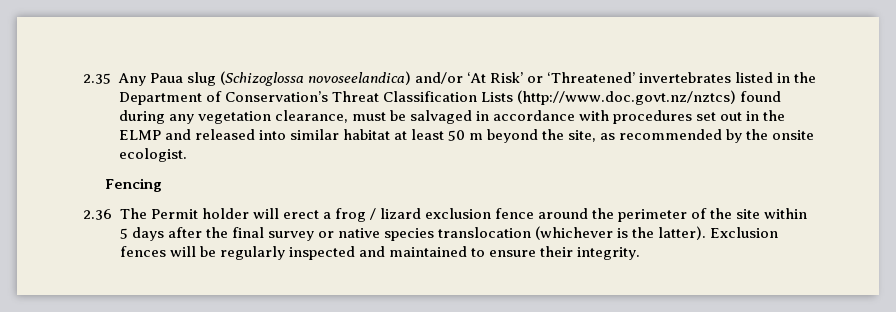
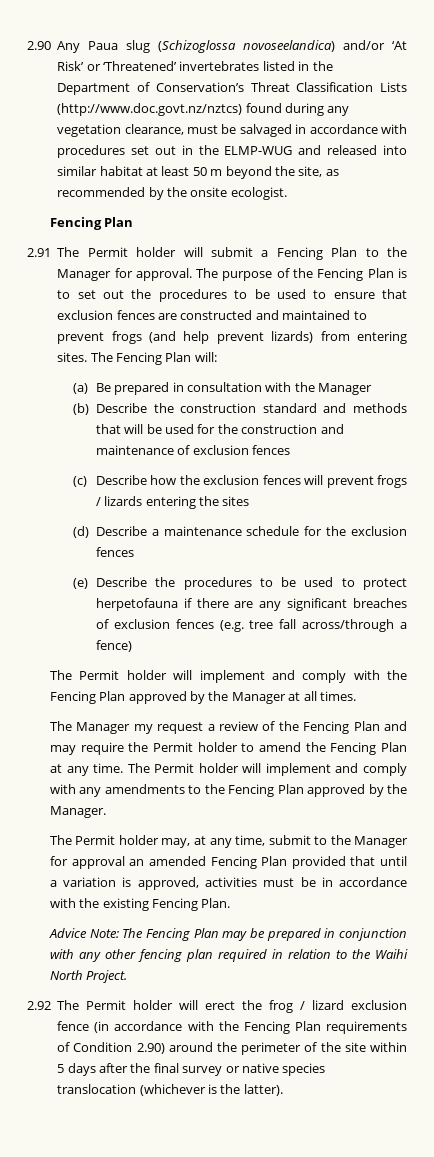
[83,73,111,84] 2.35 -> [27,41,51,50] 2.90
[118,130,161,140] ELMP -> [224,146,293,155] ELMP-WUG
[83,209,112,220] // 2.36 -> [104,217,134,227] [27,247,408,260] [57,268,407,281] [57,289,407,302] [57,310,367,320] [57,331,407,344] [57,352,217,365] [72,382,373,395] [72,403,407,415] [95,424,344,434] [95,445,291,455] [72,475,407,488] [95,496,250,509] [72,526,407,538] [95,547,134,557] [72,577,407,590] [95,598,407,611] [95,619,407,632] [95,640,132,652] [49,670,407,683] [49,691,356,704] [49,721,407,734] [49,742,407,755] [49,763,408,776] [49,784,407,797] [49,806,106,818] [49,835,409,848] [49,856,407,869] [49,877,407,890] [49,898,231,911] [48,928,407,941] [49,949,409,962] [49,970,128,983] [27,1001,51,1010] Plan // 2.91 The Permit holder will submit a Fencing Plan to the Manager for approval. The purpose of the Fencing Plan is to set out the procedures to be used to ensure that exclusion fences are constructed and maintained to prevent frogs (and help prevent lizards) from entering sites. The Fencing Plan will: // (a) Be prepared in consultation with the Manager // (b) Describe the construction standard and methods that will be used for the construction and maintenance of exclusion fences // (c) Describe how the exclusion fences will prevent frogs / lizards entering the sites // (d) Describe a maintenance schedule for the exclusion fences // (e) Describe the procedures to be used to protect herpetofauna if there are any significant breaches of exclusion fences (e.g. tree fall across/through a fence) // The Permit holder will implement and comply with the Fencing Plan approved by the Manager at all times. // The Manager my request a review of the Fencing Plan and may require the Permit holder to amend the Fencing Plan at any time. The Permit holder will implement and comply with any amendments to the Fencing Plan approved by the Manager. // The Permit holder may, at any time, submit to the Manager for approval an amended Fencing Plan provided that until a variation is approved, activities must be in accordance with the existing Fencing Plan. // Advice Note: The Fencing Plan may be prepared in conjunction with any other fencing plan required in relation to the Waihi North Project. // 2.92
[322,212,331,219] a -> [242,1000,263,1010] the
(535, 213) none -> [94,1021,407,1034] [57,1042,165,1054] (in accordance with the Fencing Plan requirements of Condition 2.90)
[710,227,779,238] [119,246,641,260] Exclusion fences will be regularly inspected and maintained to ensure their integrity. -> (283, 1090) none

